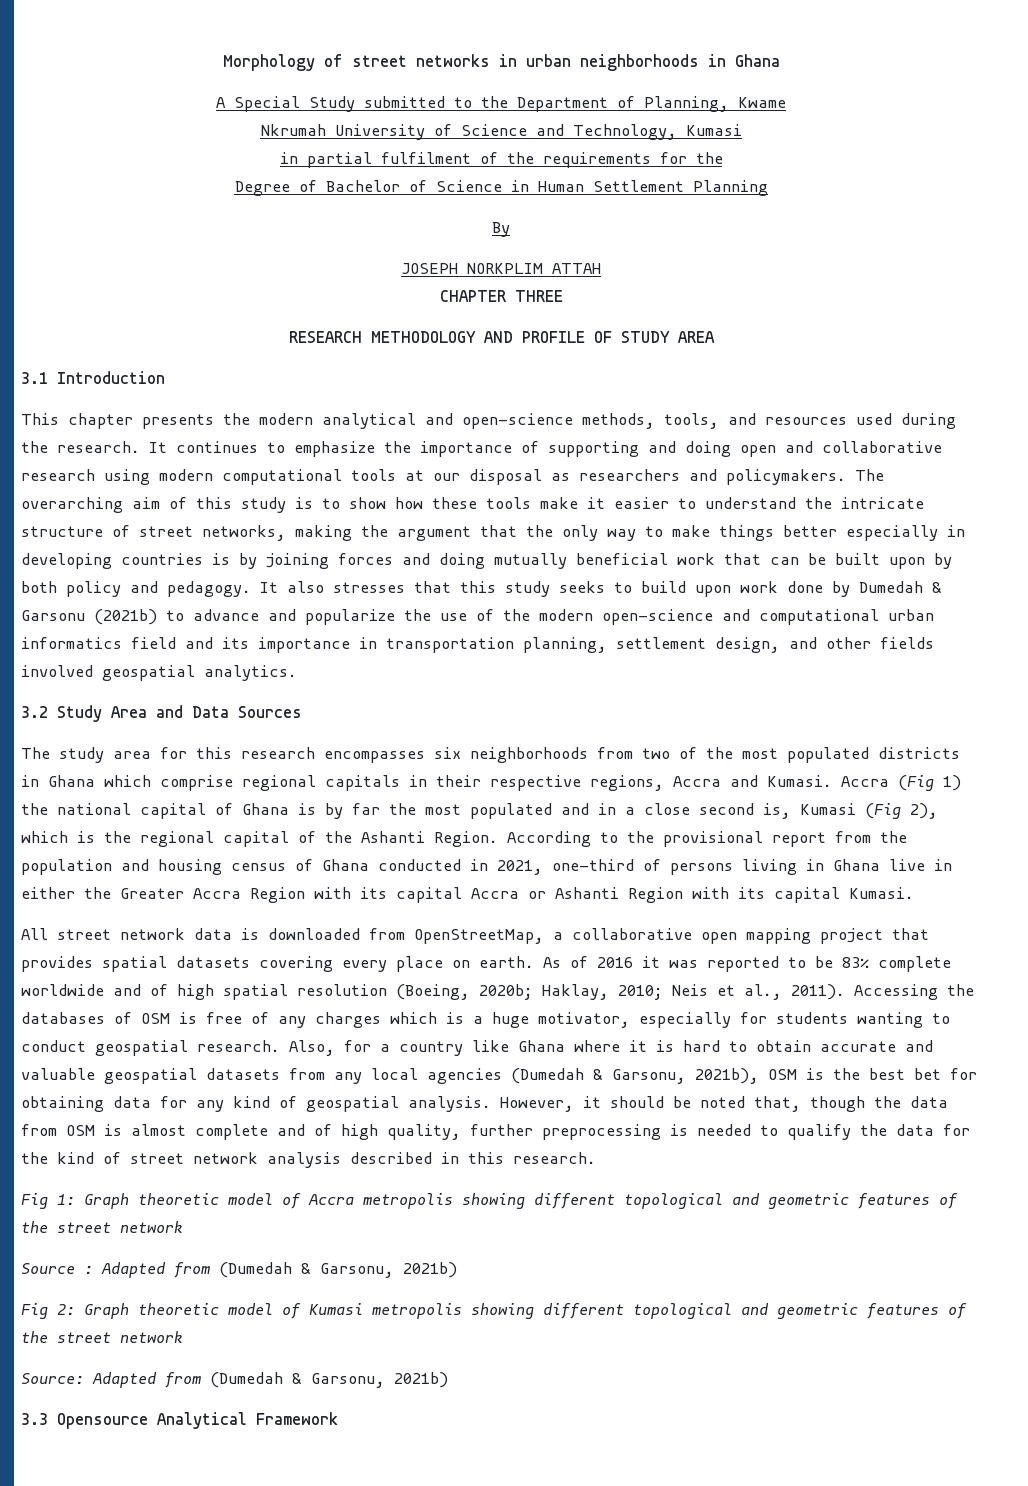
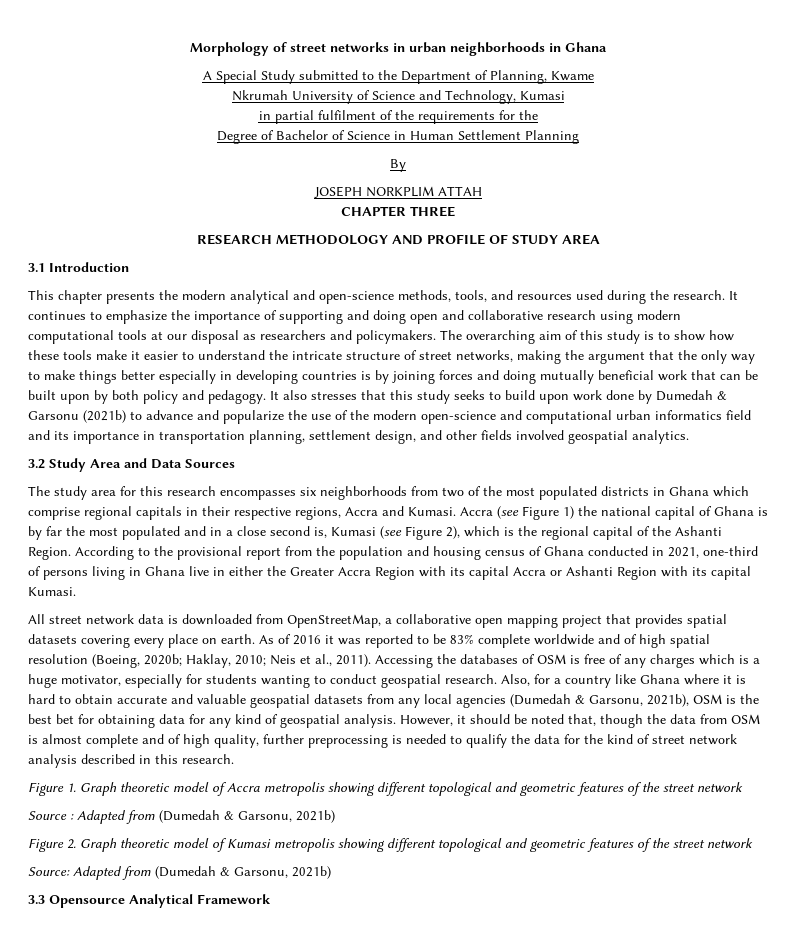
[898,775,934,791] (Fig -> [497,506,559,520] (see Figure
[865,803,901,819] (Fig -> [380,526,442,540] (see Figure
[21,1193,75,1209] Fig 1: -> [28,782,76,796] Figure 1.
[21,1303,75,1319] Fig 2: -> [28,838,76,852] Figure 2.

